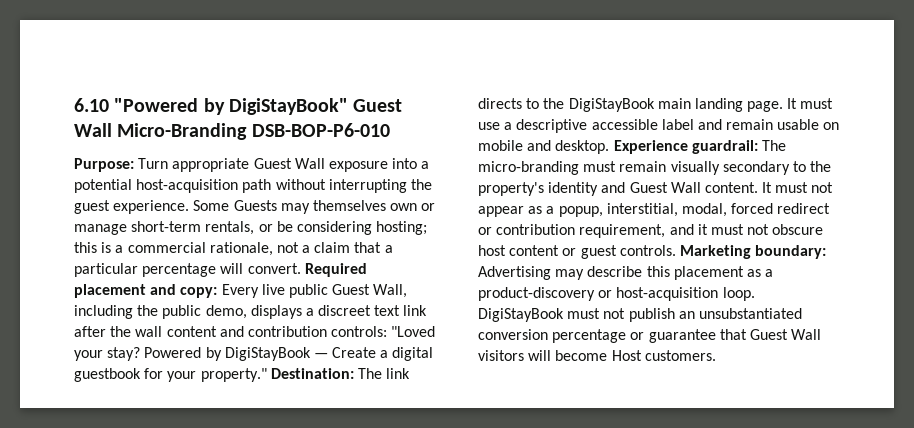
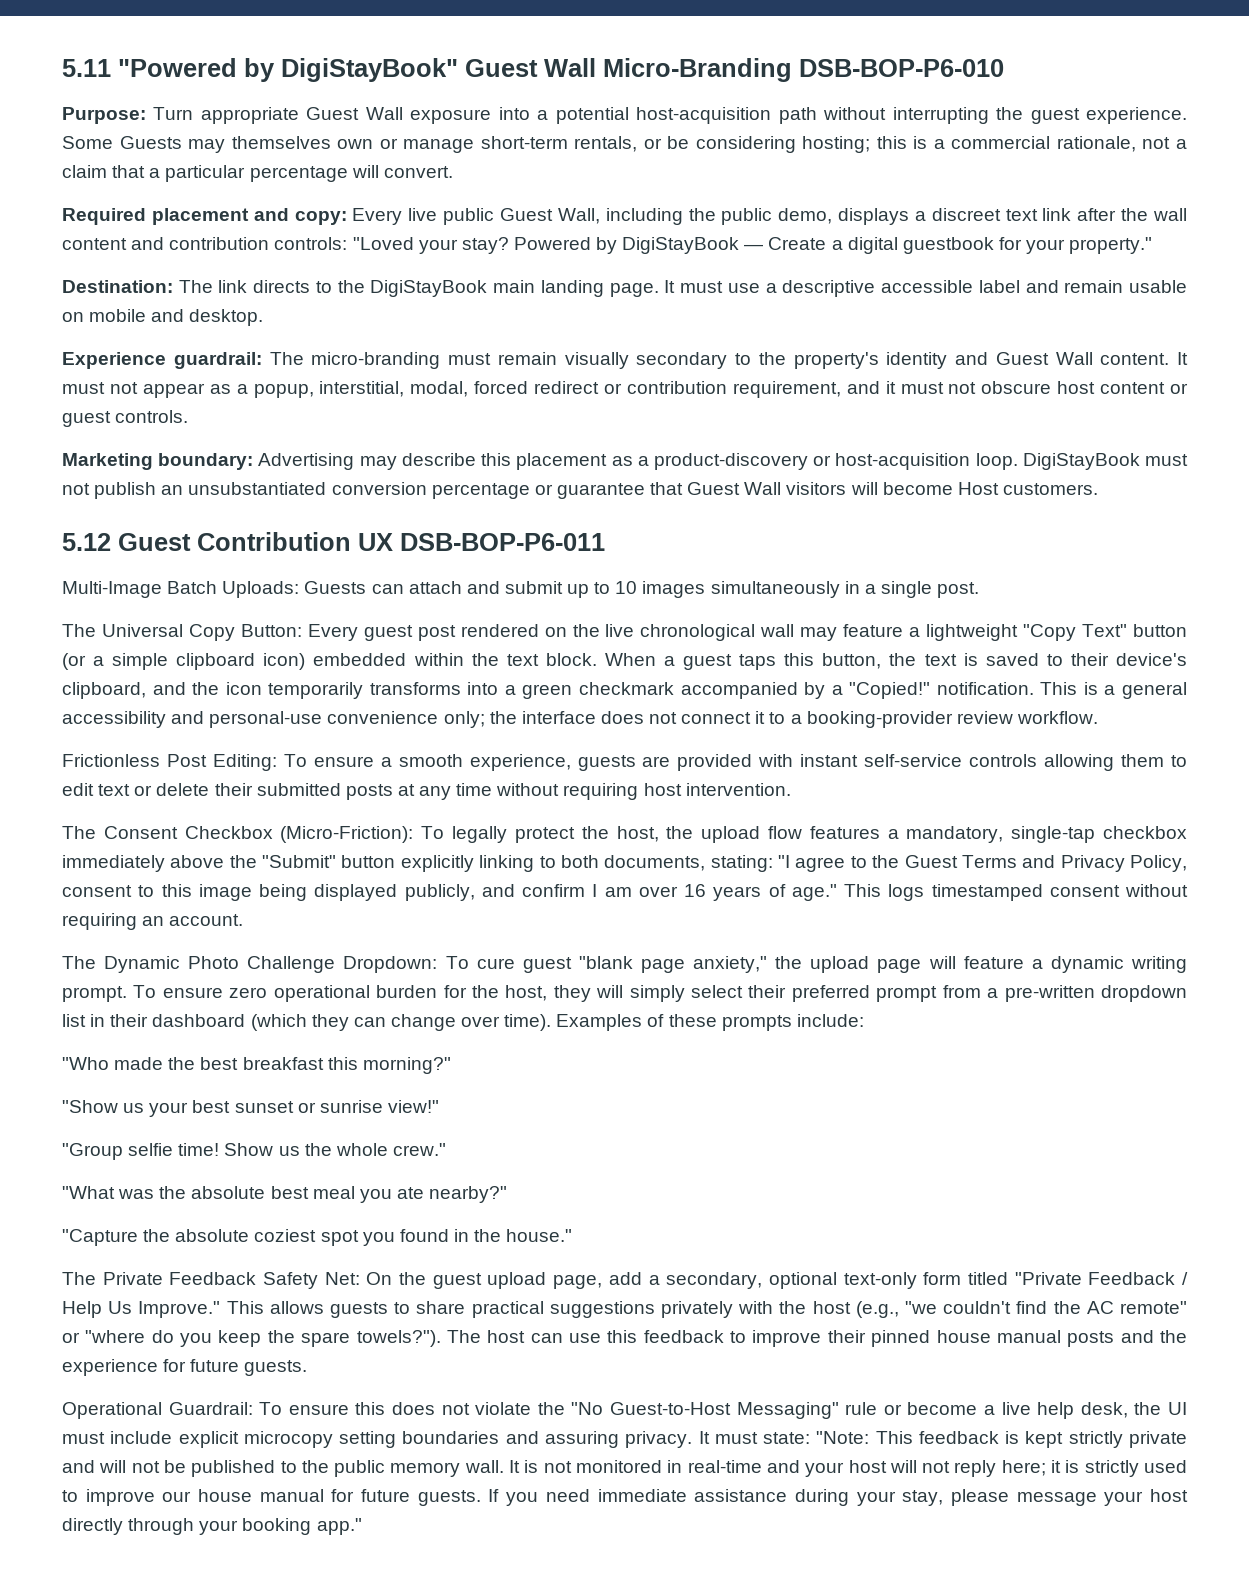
[74,98,109,112] 6.10 -> [62,59,111,77] 5.11
(301, 268) none -> (453, 172) //
(267, 375) none -> (1153, 245) //
(610, 147) none -> (264, 317) //
(676, 250) none -> (189, 416) //
(716, 355) none -> [62,532,605,551] [62,581,980,598] [62,624,1187,641] [62,653,1188,670] [62,682,1187,699] [62,711,1098,728] [62,754,1188,771] [62,783,791,800] [62,826,1187,843] [62,855,1187,872] [62,884,1188,901] [62,913,244,930] [62,956,1187,973] [62,985,1188,1002] [62,1014,864,1031] [62,1057,451,1074] [62,1100,439,1117] [62,1143,446,1160] [62,1186,508,1203] [62,1229,573,1246] [62,1272,1189,1289] [62,1301,1188,1318] [62,1330,1187,1347] [62,1359,308,1376] [62,1402,1187,1419] [62,1431,1188,1448] [62,1460,1187,1477] [62,1489,1189,1506] [62,1518,362,1535] // 5.12 Guest Contribution UX DSB-BOP-P6-011 // Multi-Image Batch Uploads: Guests can attach and submit up to 10 images simultaneously in a single post. // The Universal Copy Button: Every guest post rendered on the live chronological wall may feature a lightweight "Copy Text" button (or a simple clipboard icon) embedded within the text block. When a guest taps this button, the text is saved to their device's clipboard, and the icon temporarily transforms into a green checkmark accompanied by a "Copied!" notification. This is a general accessibility and personal-use convenience only; the interface does not connect it to a booking-provider review workflow. // Frictionless Post Editing: To ensure a smooth experience, guests are provided with instant self-service controls allowing them to edit text or delete their submitted posts at any time without requiring host intervention. // The Consent Checkbox (Micro-Friction): To legally protect the host, the upload flow features a mandatory, single-tap checkbox immediately above the "Submit" button explicitly linking to both documents, stating: "I agree to the Guest Terms and Privacy Policy, consent to this image being displayed publicly, and confirm I am over 16 years of age." This logs timestamped consent without requiring an account. // The Dynamic Photo Challenge Dropdown: To cure guest "blank page anxiety," the upload page will feature a dynamic writing prompt. To ensure zero operational burden for the host, they will simply select their preferred prompt from a pre-written dropdown list in their dashboard (which they can change over time). Examples of these prompts include: // "Who made the best breakfast this morning?" // "Show us your best sunset or sunrise view!" // "Group selfie time! Show us the whole crew." // "What was the absolute best meal you ate nearby?" // "Capture the absolute coziest spot you found in the house." // The Private Feedback Safety Net: On the guest upload page, add a secondary, optional text-only form titled "Private Feedback / Help Us Improve." This allows guests to share practical suggestions privately with the host (e.g., "we couldn't find the AC remote" or "where do you keep the spare towels?"). The host can use this feedback to improve their pinned house manual posts and the experience for future guests. // Operational Guardrail: To ensure this does not violate the "No Guest-to-Host Messaging" rule or become a live help desk, the UI must include explicit microcopy setting boundaries and assuring privacy. It must state: "Note: This feedback is kept strictly private and will not be published to the public memory wall. It is not monitored in real-time and your host will not reply here; it is strictly used to improve our house manual for future guests. If you need immediate assistance during your stay, please message your host directly through your booking app."

